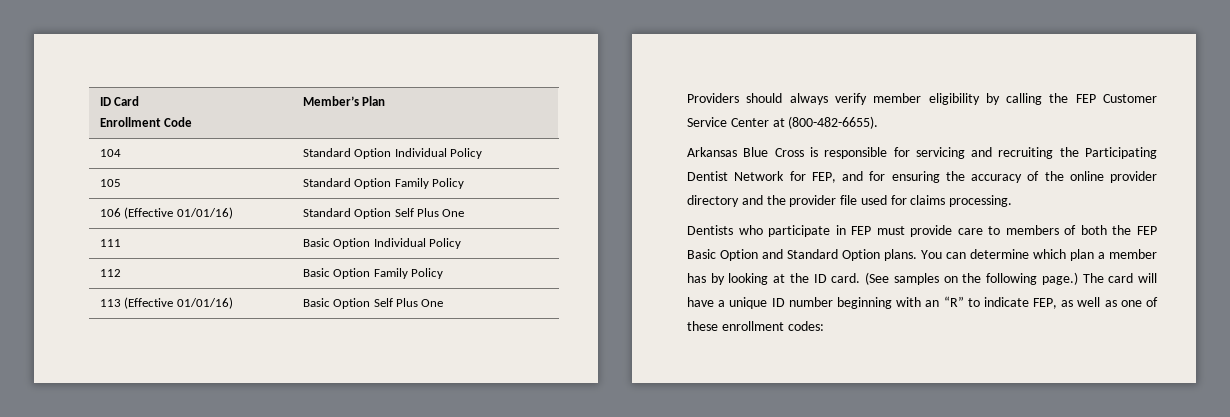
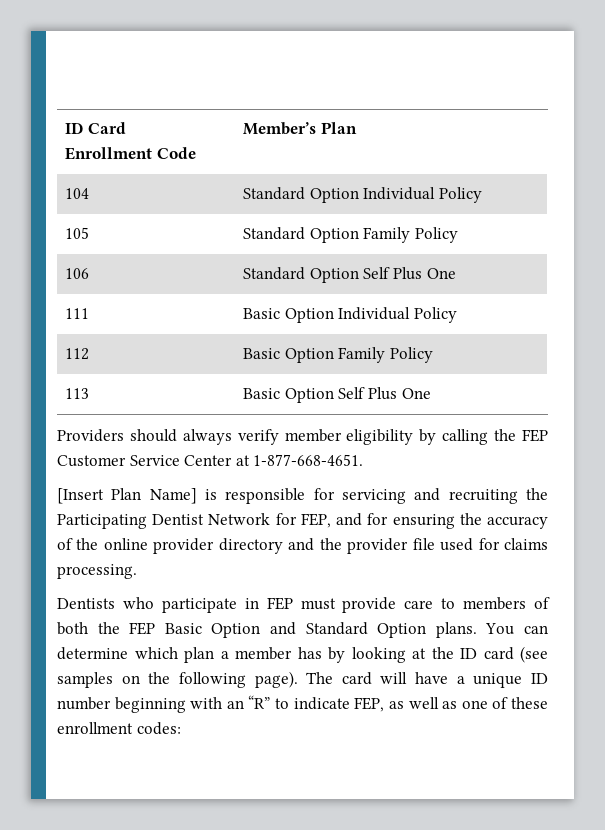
[124,207,233,219] (Effective 01/01/16) -> (90, 273) none
[124,297,233,309] (Effective 01/01/16) -> (90, 393) none
[788,116,879,129] [687,147,804,157] (800-482-6655). // Arkansas Blue Cross -> [253,454,364,466] [57,488,197,504] 1-877-668-4651. // [Insert Plan Name]
[831,272,890,285] card. (See -> [483,646,548,663] card (see
[1041,272,1078,285] page.) -> [254,671,298,688] page).

